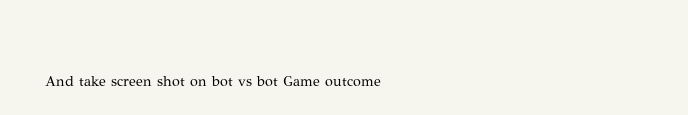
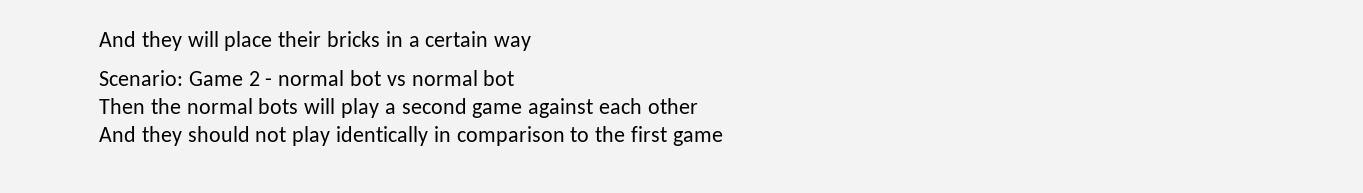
[45,76,207,87] And take screen shot on -> [99,31,532,51] [99,70,345,86] And they will place their bricks in a certain way // Scenario: Game 2 - normal
[256,76,381,87] bot Game outcome -> [411,70,515,86] [99,98,698,118] [99,126,723,146] normal bot // Then the normal bots will play a second game against each other // And they should not play identically in comparison to the first game

